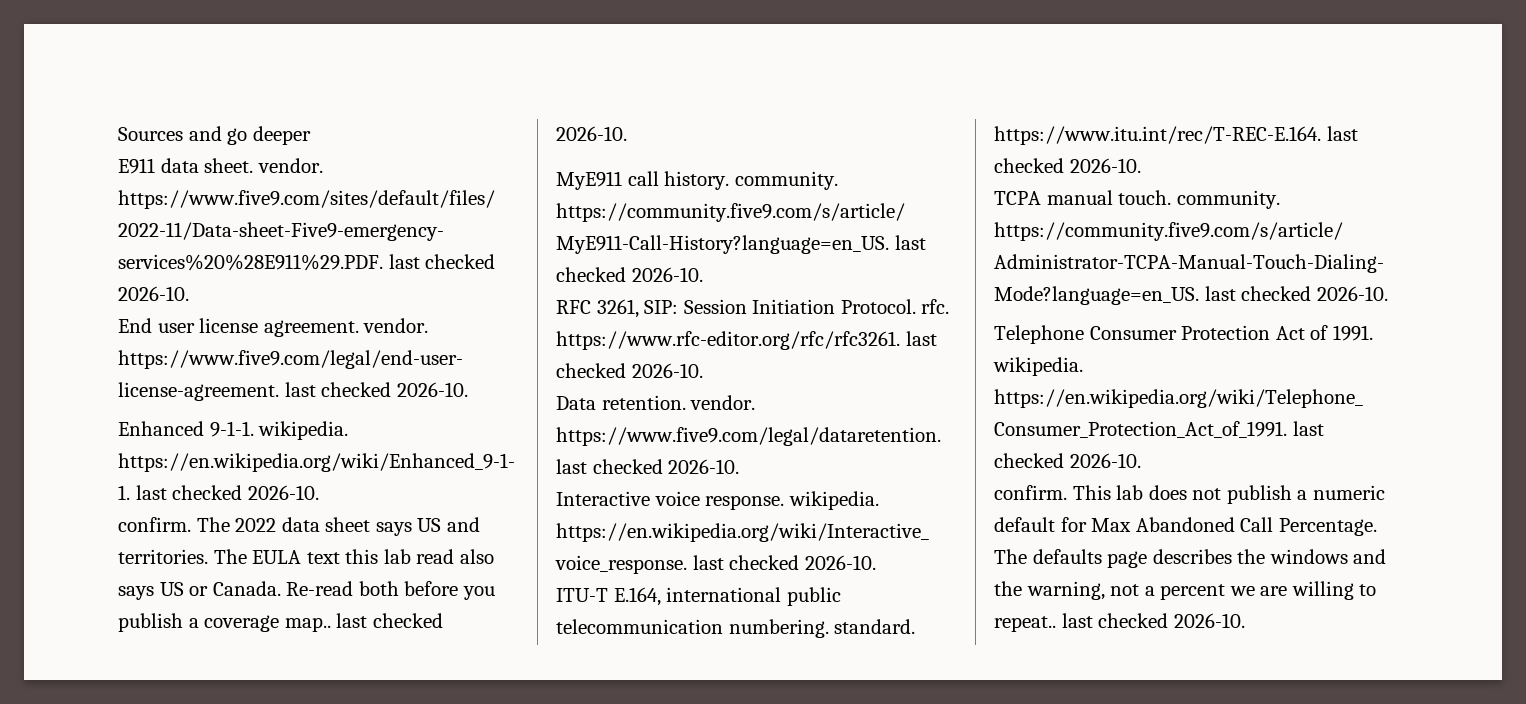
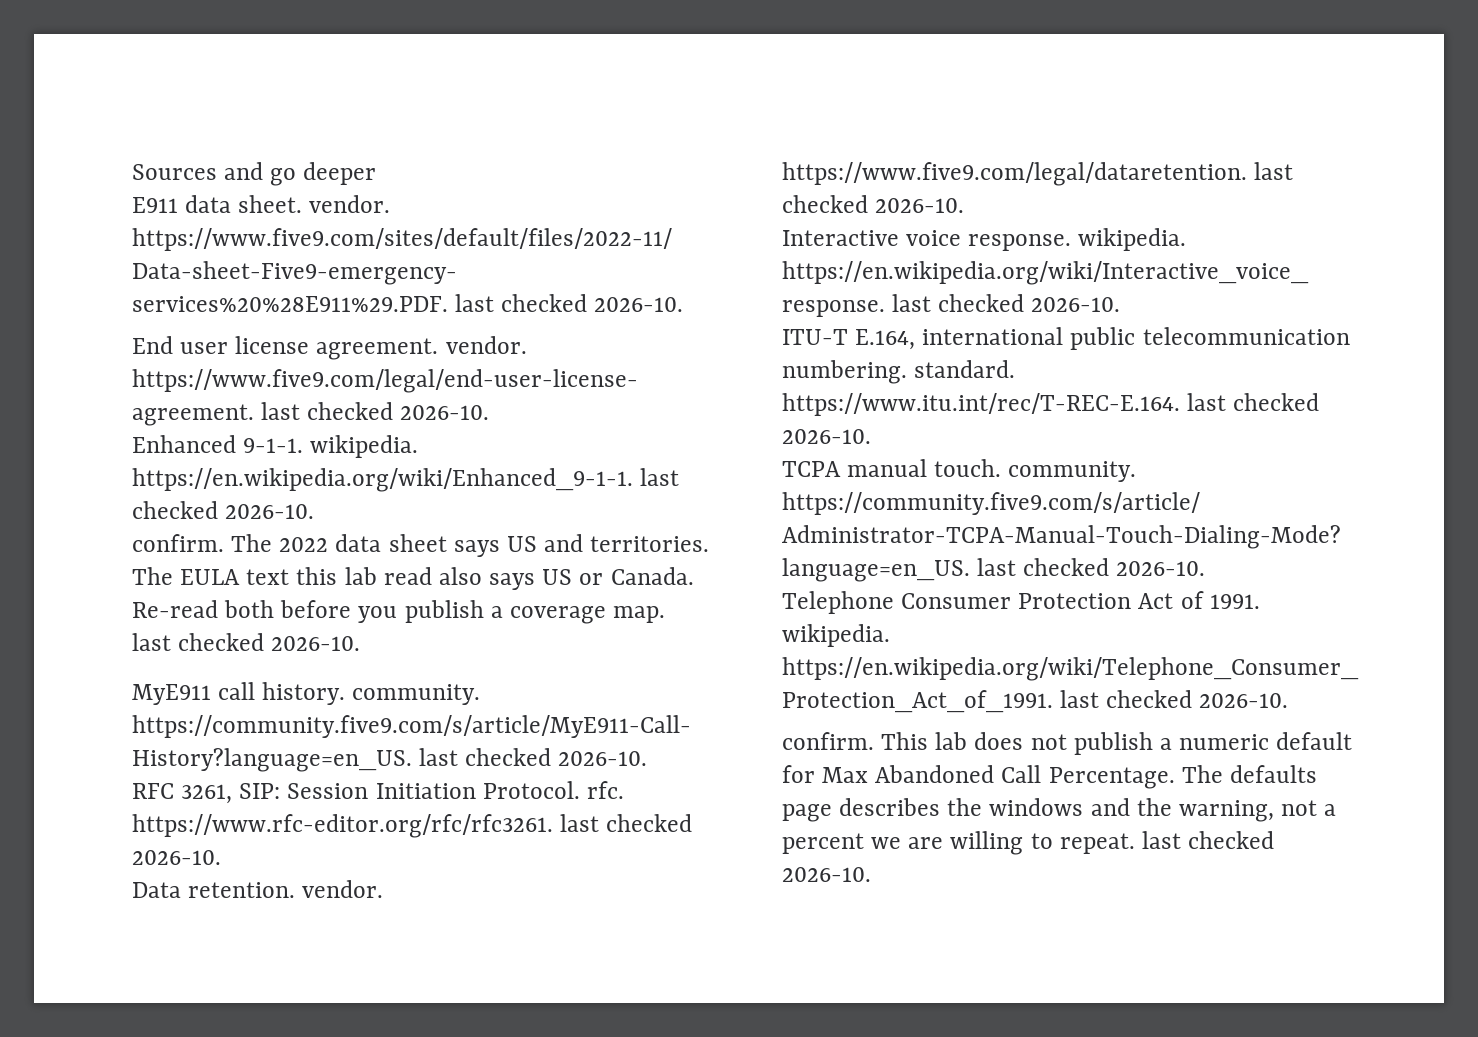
[284,617,331,632] map.. -> [613,606,666,623] map.
[994,616,1056,632] repeat.. -> [1059,833,1135,854] repeat.

